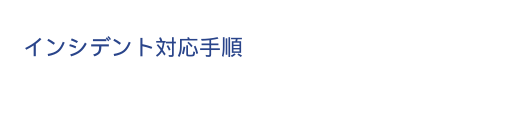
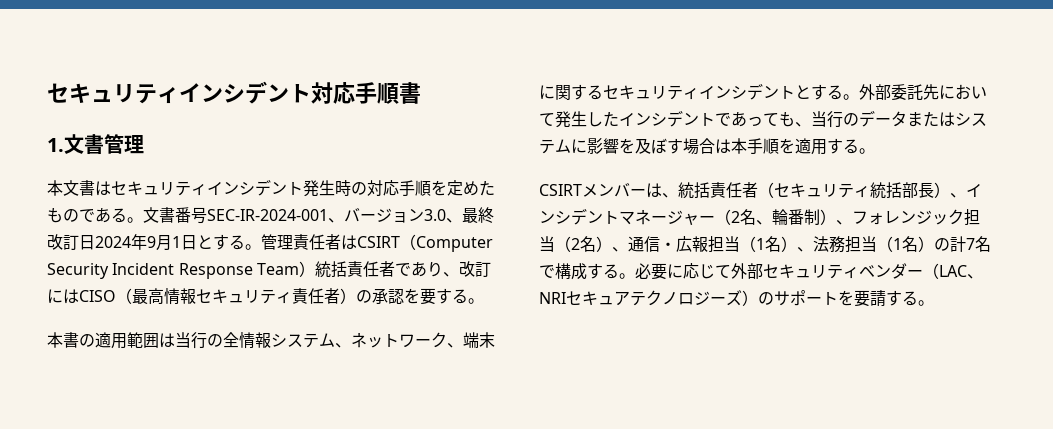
(23, 47) none -> [47,83,179,104] セキュリティ
(243, 47) none -> [399,82,421,104] [47,134,144,155] [47,179,495,197] [47,207,494,224] [47,234,493,252] [47,261,491,279] [47,288,484,305] [47,332,495,349] [539,83,987,100] [539,110,987,128] [539,138,875,155] [539,182,982,199] [539,208,980,225] [539,236,991,253] [539,263,983,280] [539,290,934,307] 書 // 1.文書管理 // 本文書はセキュリティインシデント発生時の対応手順を定めたものである。文書番号SEC-IR-2024-001、バージョン3.0、最終改訂日2024年9月1日とする。管理責任者はCSIRT（Computer Security Incident Response Team）統括責任者であり、改訂にはCISO（最高情報セキュリティ責任者）の承認を要する。 // 本書の適用範囲は当行の全情報システム、ネットワーク、端末に関するセキュリティインシデントとする。外部委託先において発生したインシデントであっても、当行のデータまたはシステムに影響を及ぼす場合は本手順を適用する。 // CSIRTメンバーは、統括責任者（セキュリティ統括部長）、インシデントマネージャー（2名、輪番制）、フォレンジック担当（2名）、通信・広報担当（1名）、法務担当（1名）の計7名で構成する。必要に応じて外部セキュリティベンダー（LAC、NRIセキュアテクノロジーズ）のサポートを要請する。

